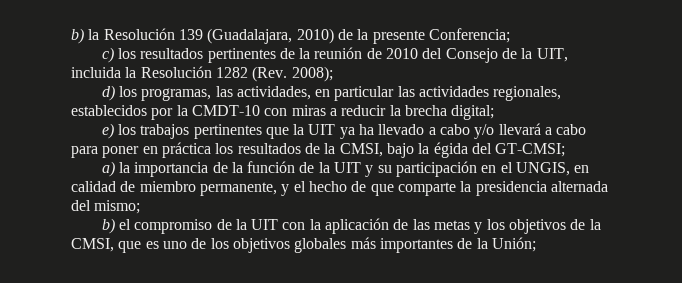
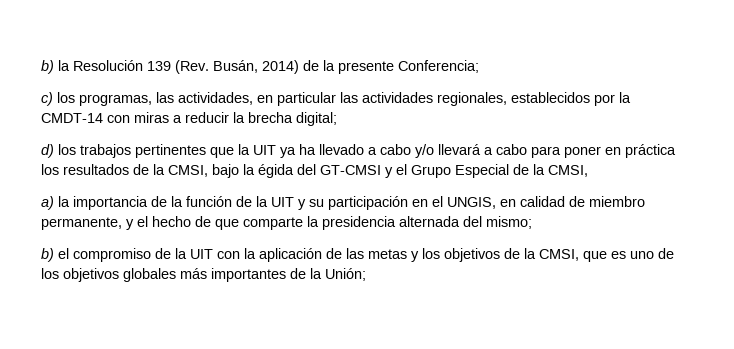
[207,28,334,44] (Guadalajara, 2010) -> [175,60,299,74] (Rev. Busán, 2014)
[140,47,568,63] [71,66,333,82] [101,85,137,101] resultados pertinentes de la reunión de 2010 del Consejo de la UIT, incluida la Resolución 1282 (Rev. 2008); // d) los -> (75, 97) none
[191,105,260,116] CMDT-10 -> [41,113,103,123] CMDT-14
[101,123,114,139] e) -> [41,144,54,158] d)
[495,143,566,157] GT-CMSI; -> [320,164,588,178] GT-CMSI y el Grupo Especial de la CMSI,

